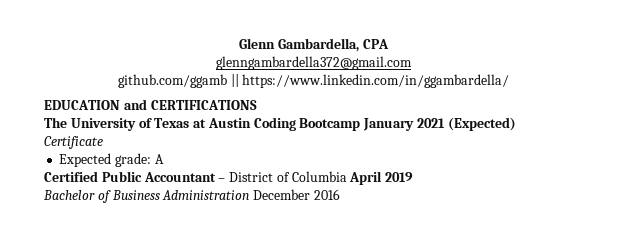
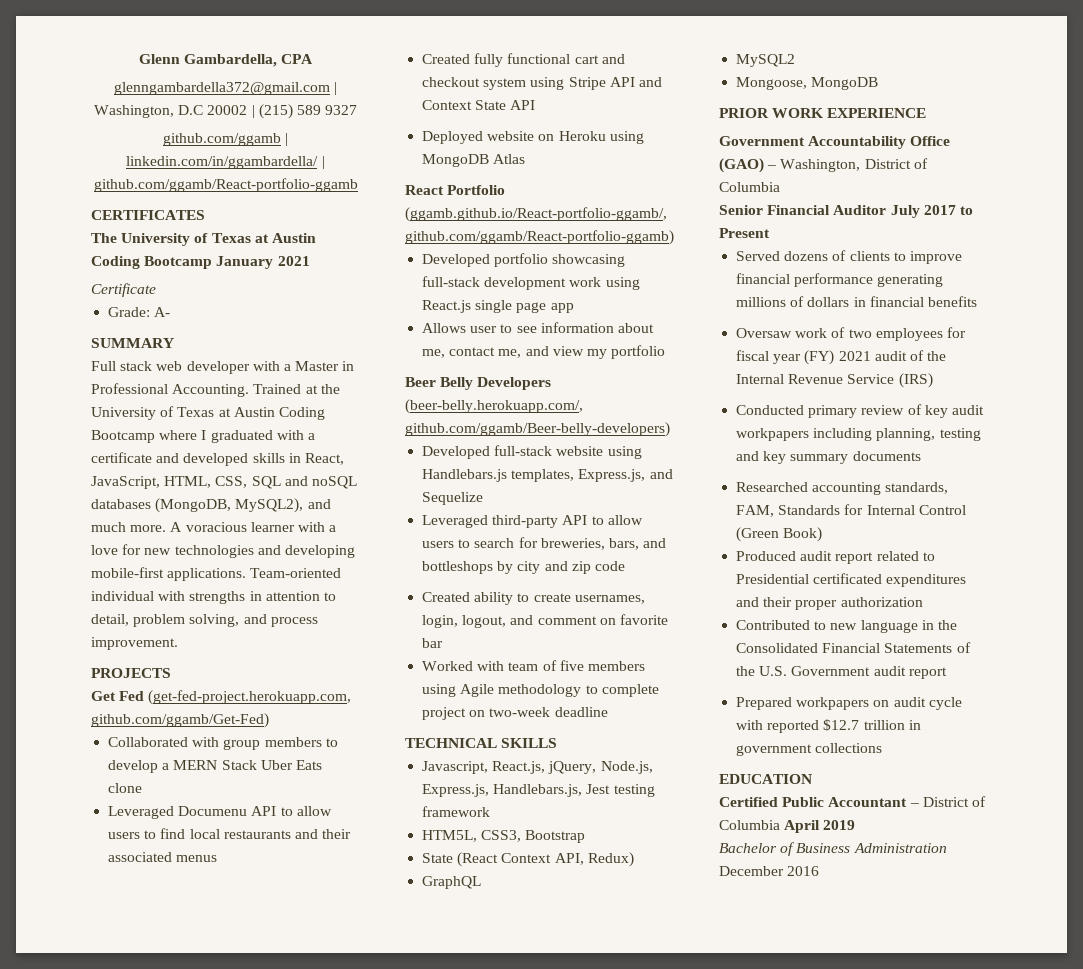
[117,74,510,88] [44,99,257,110] // github.com/ggamb || https://www.linkedin.com/in/ggambardella/ // EDUCATION and CERTIFICATIONS -> [334,82,338,95] [93,104,358,119] [162,133,289,146] [126,156,325,169] [93,178,358,192] [91,210,205,220] | Washington, D.C 20002 | (215) 589 9327 // github.com/ggamb | linkedin.com/in/ggambardella/ | github.com/ggamb/React-portfolio-ggamb // CERTIFICATES
[447,117,516,131] (Expected) -> (310, 261) none
[59,153,164,167] Expected grade: A -> [108,307,171,317] [91,338,174,348] [91,361,355,374] [91,383,340,397] [91,406,325,420] [91,430,315,443] [91,452,344,466] [91,476,357,489] [91,498,331,513] [91,522,337,532] [91,544,355,558] [91,567,342,581] [91,591,336,604] [91,614,318,627] [91,637,178,650] [91,668,171,678] [91,690,352,705] [91,713,269,728] [108,737,338,750] [108,760,322,773] [108,783,143,793] [108,806,332,819] [108,828,352,839] [108,852,218,862] [422,53,625,67] [422,77,662,90] [422,100,536,110] [422,131,644,144] [422,154,526,167] [405,185,506,195] [405,207,667,222] [405,230,674,245] [422,253,626,267] [422,276,640,290] [422,300,574,313] [422,322,654,333] [422,345,666,359] [405,377,552,390] [405,399,583,414] [405,422,670,437] [422,445,642,459] [422,469,673,482] [422,492,484,505] [422,515,643,528] [422,537,667,550] [422,561,625,574] [422,592,645,605] [422,614,668,628] [422,638,444,648] [422,660,645,671] [422,684,659,697] [422,707,608,720] [405,738,558,748] [422,761,653,774] [422,784,655,797] [422,806,491,817] [422,830,586,843] [422,852,634,867] [422,876,482,889] [736,54,796,67] [736,77,879,90] [719,108,927,118] [719,136,951,149] [719,158,928,173] [719,182,780,192] [719,205,973,218] [719,228,770,238] [736,250,962,264] [736,273,944,287] [736,296,977,307] [736,327,966,341] [736,350,947,365] [736,373,933,388] [736,404,984,418] [736,428,981,441] [736,451,921,464] [736,482,949,495] [736,504,966,517] [736,527,823,542] [736,551,935,564] [736,573,967,587] [736,597,923,610] [736,620,957,633] [736,642,971,653] [736,666,947,679] [736,697,962,710] [736,719,921,733] [736,743,883,756] [719,774,812,784] Grade: A- // SUMMARY // Full stack web developer with a Master in Professional Accounting. Trained at the University of Texas at Austin Coding Bootcamp where I graduated with a certificate and developed skills in React, JavaScript, HTML, CSS, SQL and noSQL databases (MongoDB, MySQL2), and much more. A voracious learner with a love for new technologies and developing mobile-first applications. Team-oriented individual with strengths in attention to detail, problem solving, and process improvement. // PROJECTS // Get Fed (get-fed-project.herokuapp.com, github.com/ggamb/Get-Fed) // Collaborated with group members to develop a MERN Stack Uber Eats clone // Leveraged Documenu API to allow users to find local restaurants and their associated menus // Created fully functional cart and checkout system using Stripe API and Context State API // Deployed website on Heroku using MongoDB Atlas // React Portfolio (ggamb.github.io/React-portfolio-ggamb/, github.com/ggamb/React-portfolio-ggamb) // Developed portfolio showcasing full-stack development work using React.js single page app // Allows user to see information about me, contact me, and view my portfolio // Beer Belly Developers (beer-belly.herokuapp.com/, github.com/ggamb/Beer-belly-developers) // Developed full-stack website using Handlebars.js templates, Express.js, and Sequelize // Leveraged third-party API to allow users to search for breweries, bars, and bottleshops by city and zip code // Created ability to create usernames, login, logout, and comment on favorite bar // Worked with team of five members using Agile methodology to complete project on two-week deadline // TECHNICAL SKILLS // Javascript, React.js, jQuery, Node.js, Express.js, Handlebars.js, Jest testing framework // HTM5L, CSS3, Bootstrap // State (React Context API, Redux) // GraphQL // MySQL2 // Mongoose, MongoDB // PRIOR WORK EXPERIENCE // Government Accountability Office (GAO) – Washington, District of Columbia // Senior Financial Auditor July 2017 to Present // Served dozens of clients to improve financial performance generating millions of dollars in financial benefits // Oversaw work of two employees for fiscal year (FY) 2021 audit of the Internal Revenue Service (IRS) // Conducted primary review of key audit workpapers including planning, testing and key summary documents // Researched accounting standards, FAM, Standards for Internal Control (Green Book) // Produced audit report related to Presidential certificated expenditures and their proper authorization // Contributed to new language in the Consolidated Financial Statements of the U.S. Government audit report // Prepared workpapers on audit cycle with reported $12.7 trillion in government collections // EDUCATION

